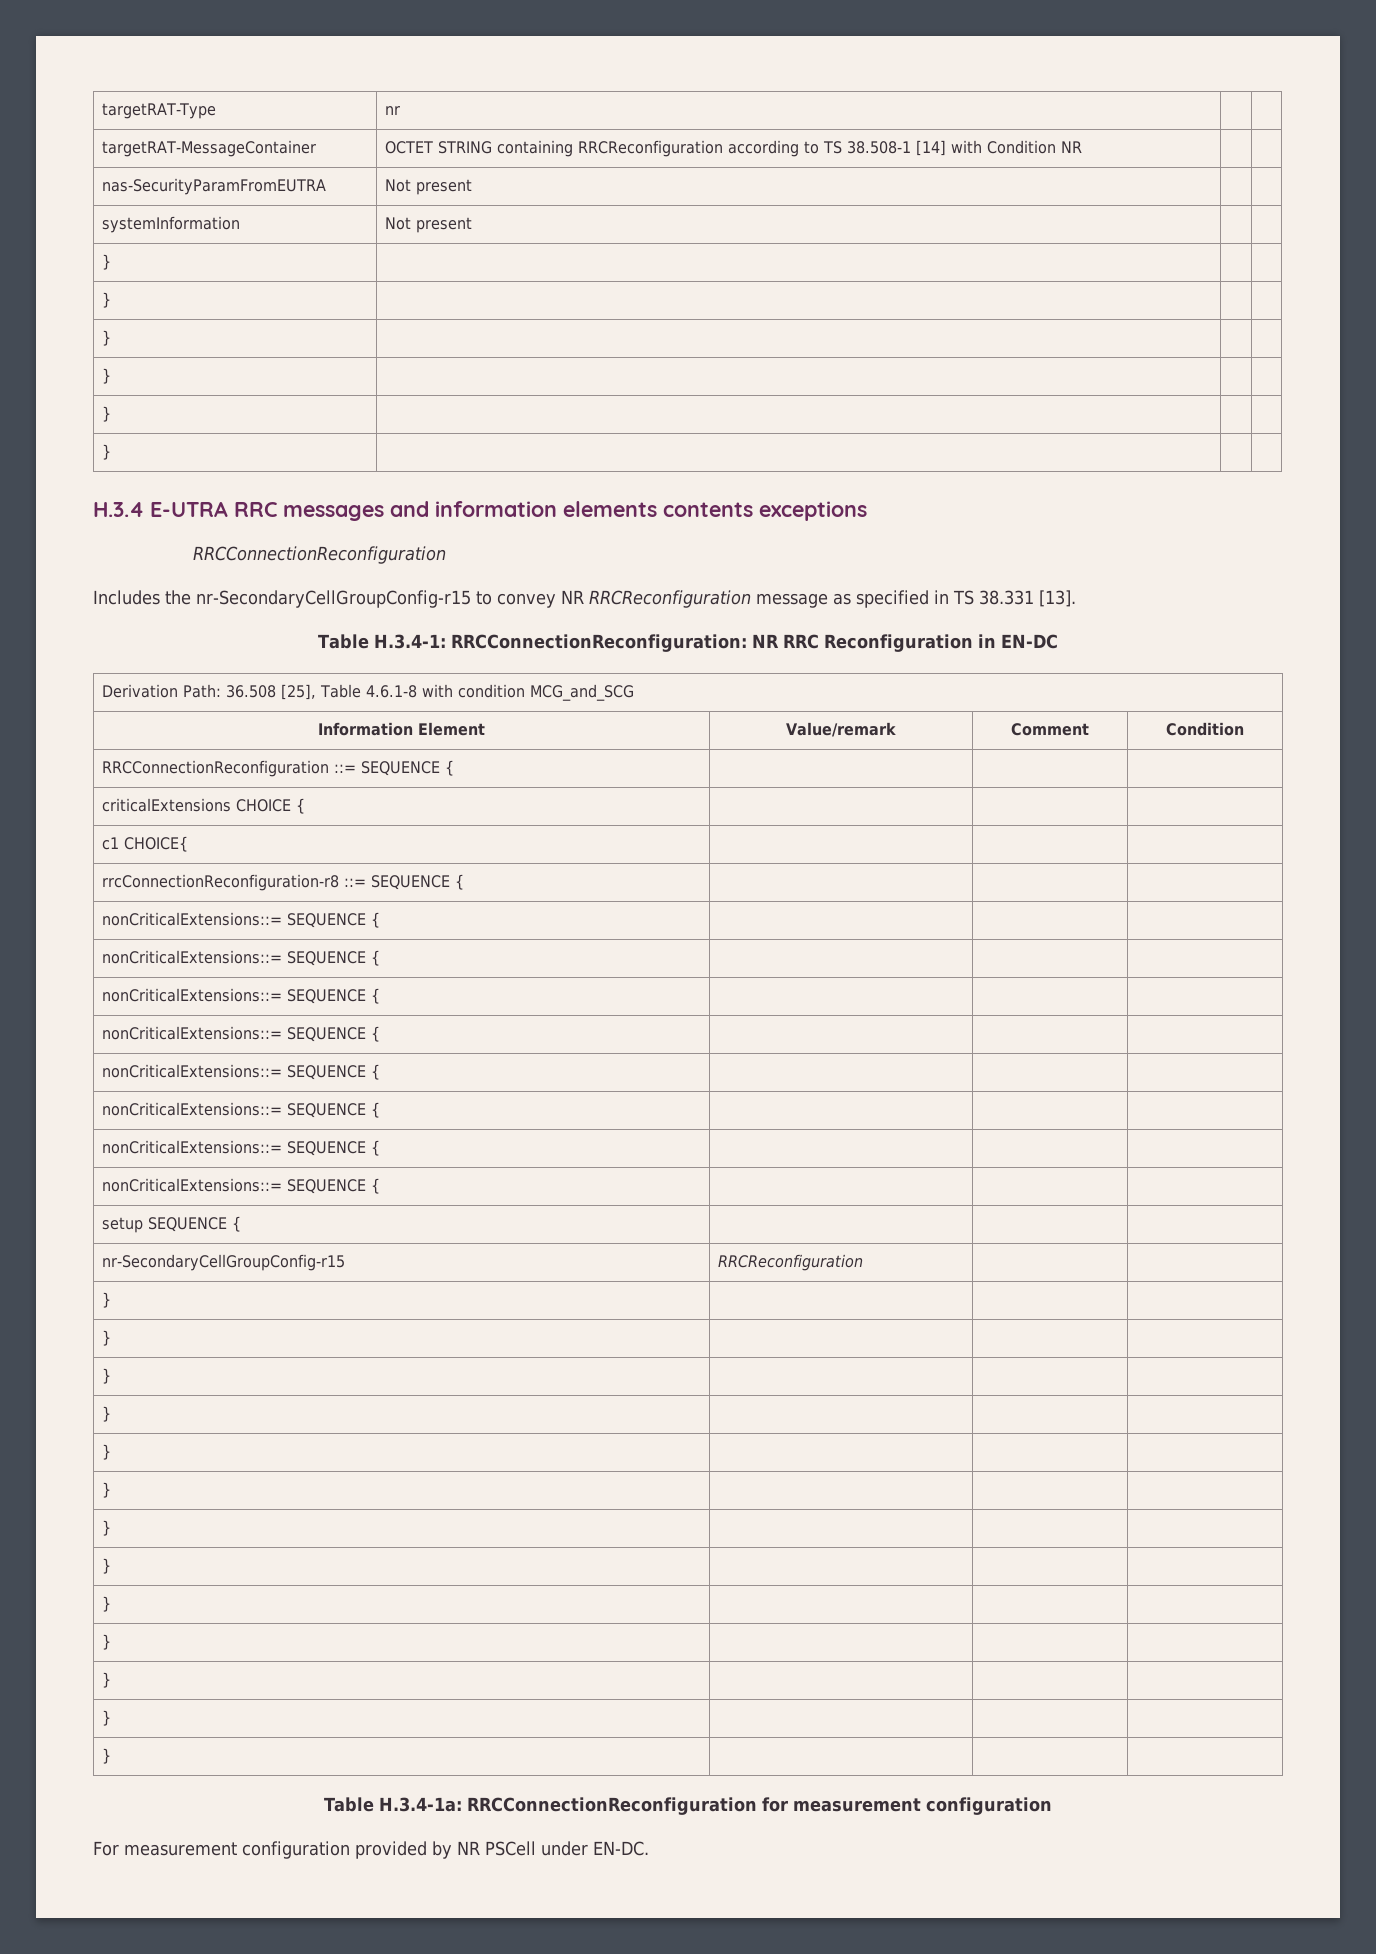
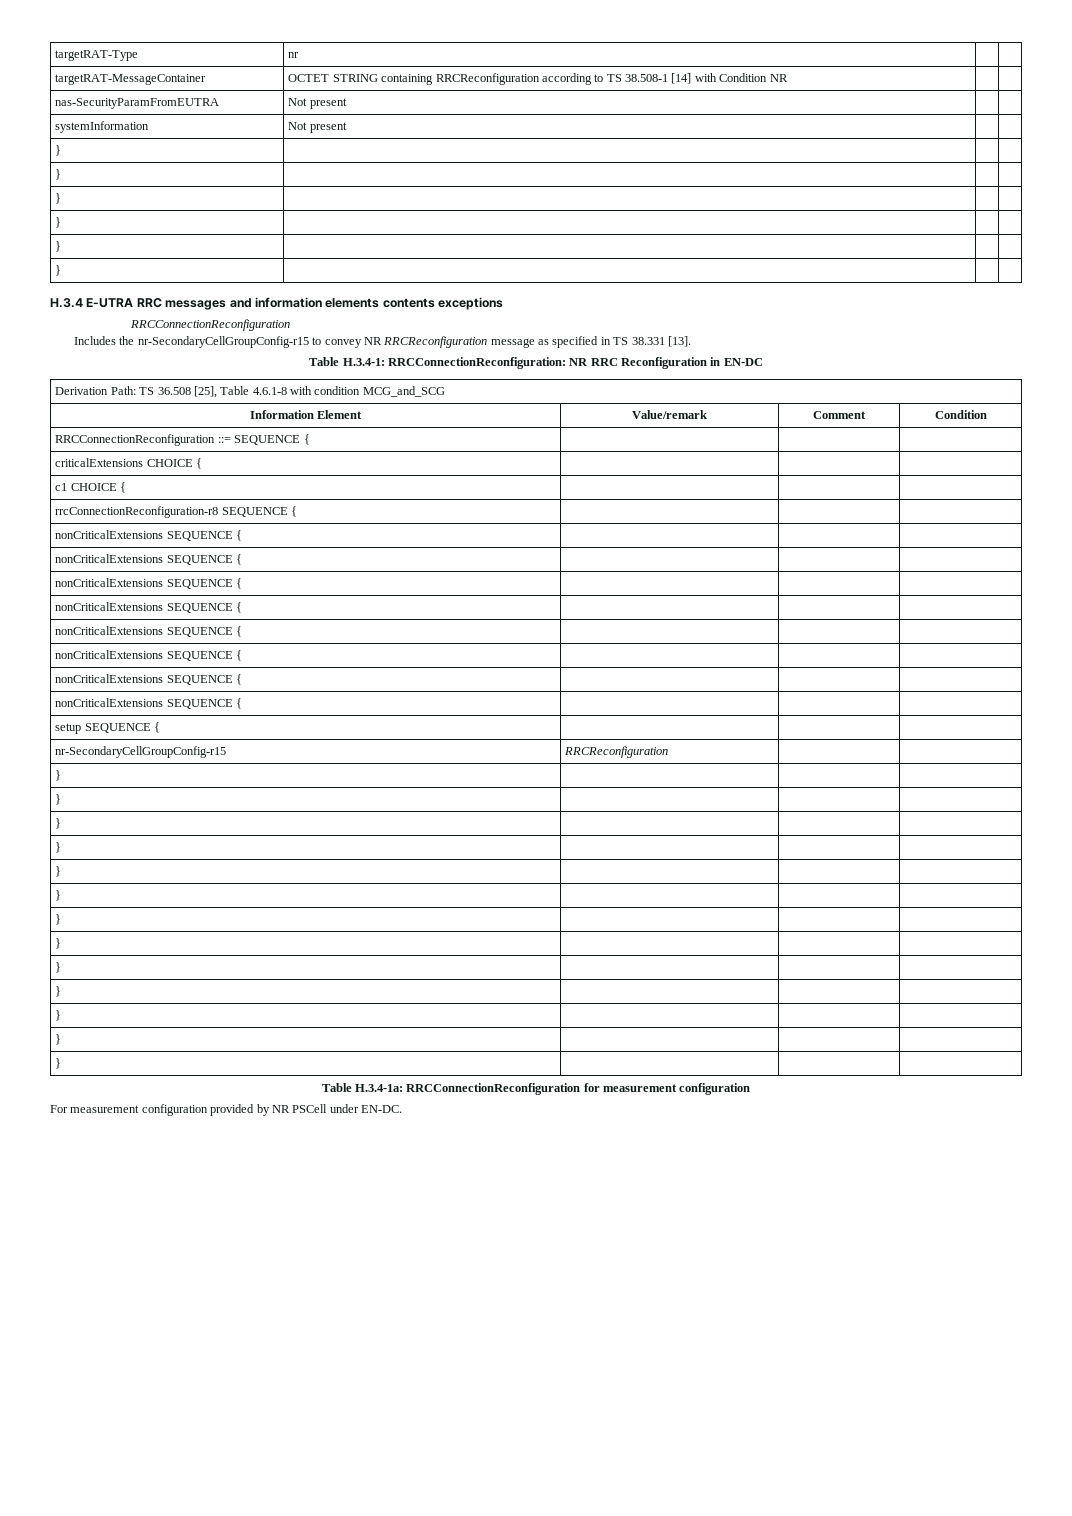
(221, 691) none -> [139,387,155,395] TS
[123,836,188,852] CHOICE{ -> [70,482,127,493] CHOICE {
[343,874,464,890] [101,912,380,928] [101,950,380,966] [101,988,380,1004] [101,1026,380,1042] [101,1064,380,1080] [101,1102,380,1118] [101,1140,380,1156] [101,1178,282,1192] ::= SEQUENCE { | | | // nonCriticalExtensions::= SEQUENCE { | | | // nonCriticalExtensions::= SEQUENCE { | | | // nonCriticalExtensions::= SEQUENCE { | | | // nonCriticalExtensions::= SEQUENCE { | | | // nonCriticalExtensions::= SEQUENCE { | | | // nonCriticalExtensions::= SEQUENCE { | | | // nonCriticalExtensions::= SEQUENCE { | | | // nonCriticalExtensions::= -> [221,506,298,517] [55,530,243,541] [55,554,243,565] [55,578,243,589] [55,602,243,613] [55,626,243,637] [55,650,243,661] [55,674,243,685] [55,698,164,707] SEQUENCE { | | | // nonCriticalExtensions SEQUENCE { | | | // nonCriticalExtensions SEQUENCE { | | | // nonCriticalExtensions SEQUENCE { | | | // nonCriticalExtensions SEQUENCE { | | | // nonCriticalExtensions SEQUENCE { | | | // nonCriticalExtensions SEQUENCE { | | | // nonCriticalExtensions SEQUENCE { | | | // nonCriticalExtensions

